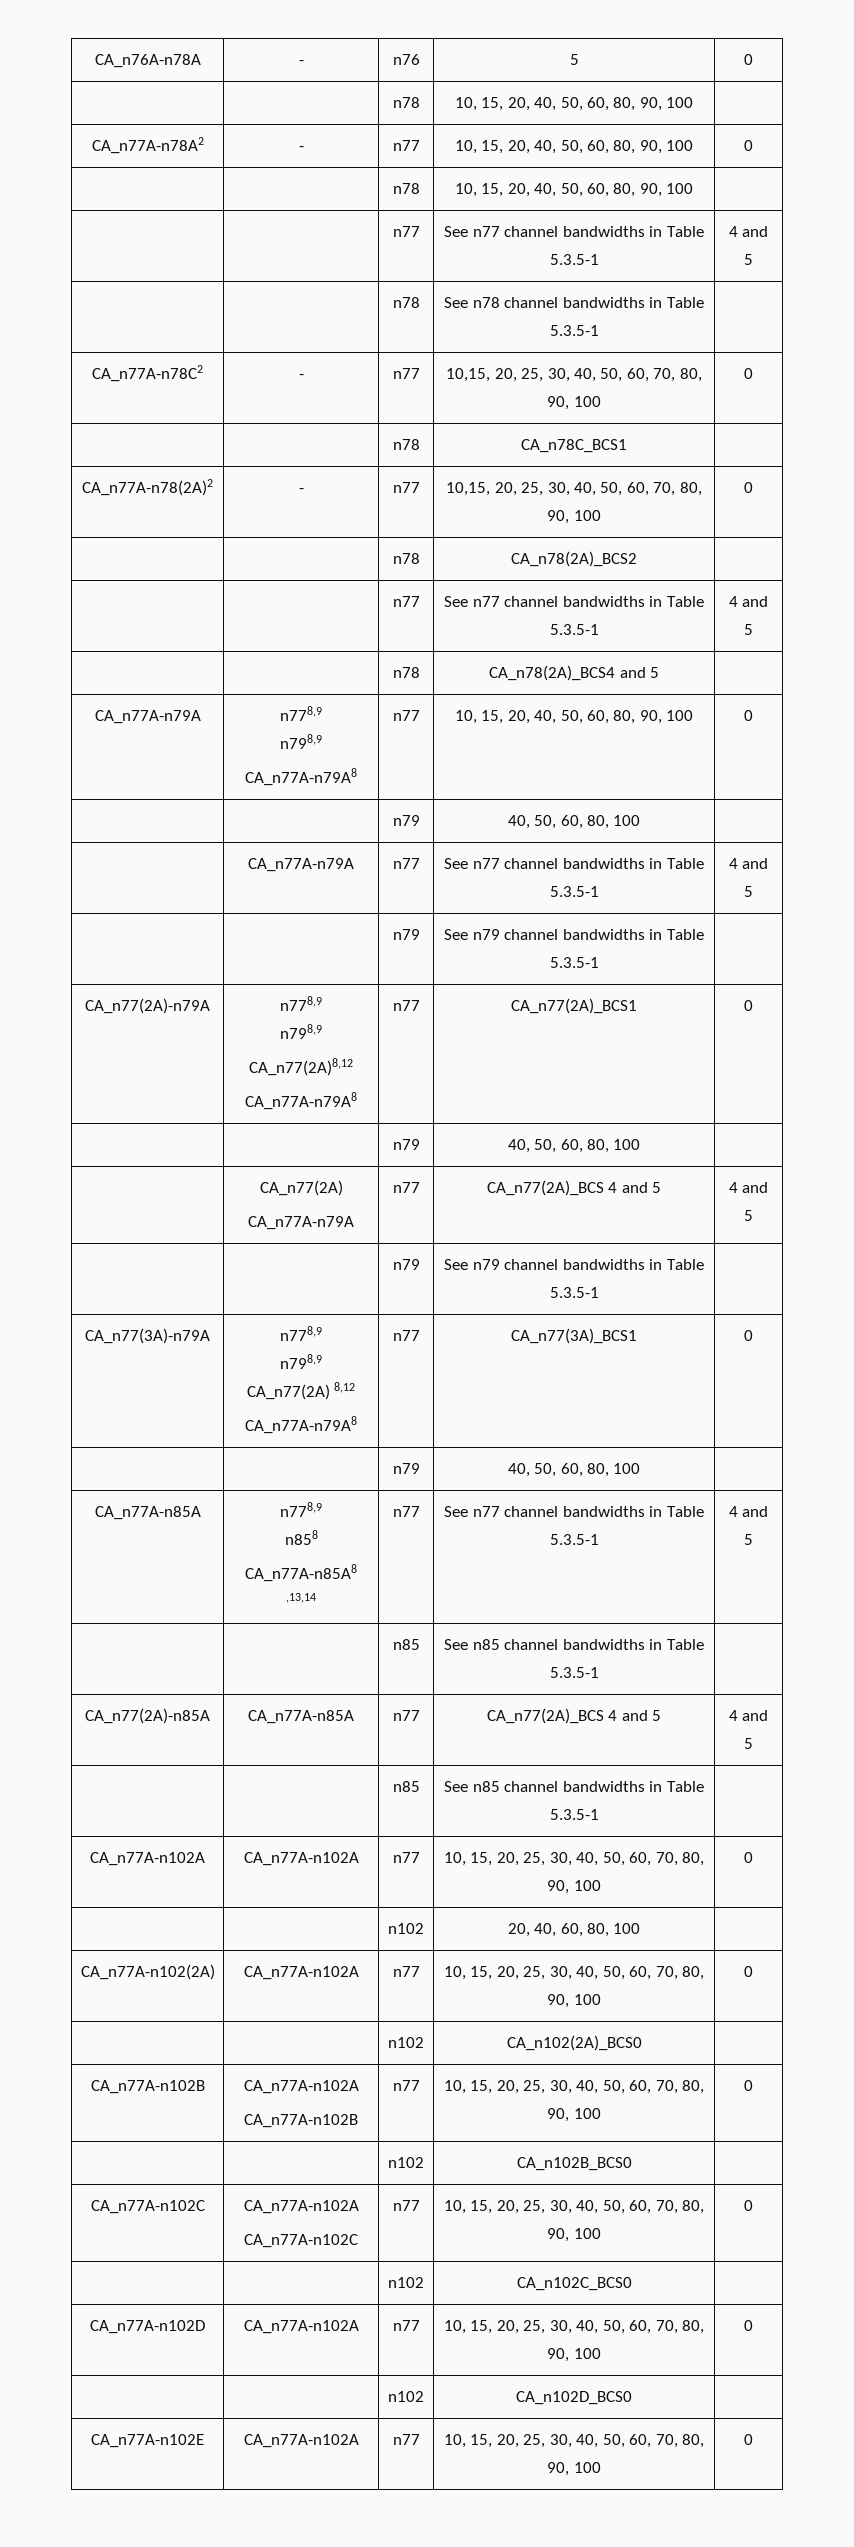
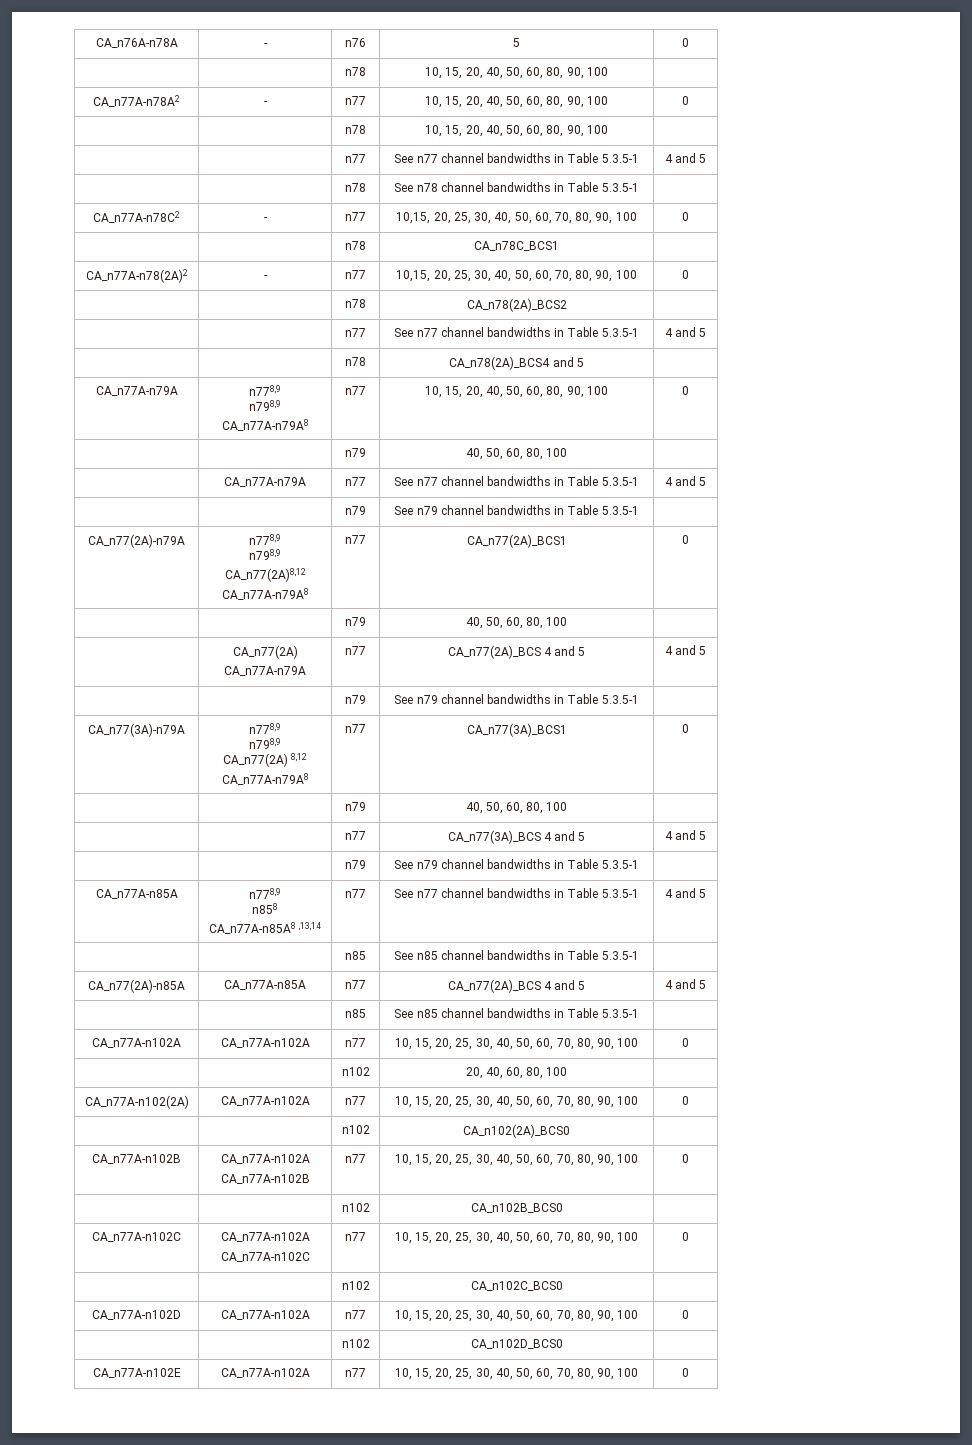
(641, 1468) none -> [345,831,366,840] [447,830,586,844] [664,830,707,840] [345,860,366,869] [394,859,639,869] // | | n77 | CA_n77(3A)_BCS 4 and 5 | 4 and 5 // | | n79 | See n79 channel bandwidths in Table 5.3.5-1 |

